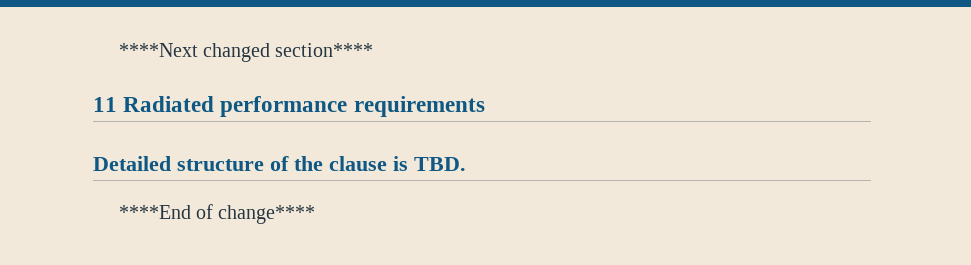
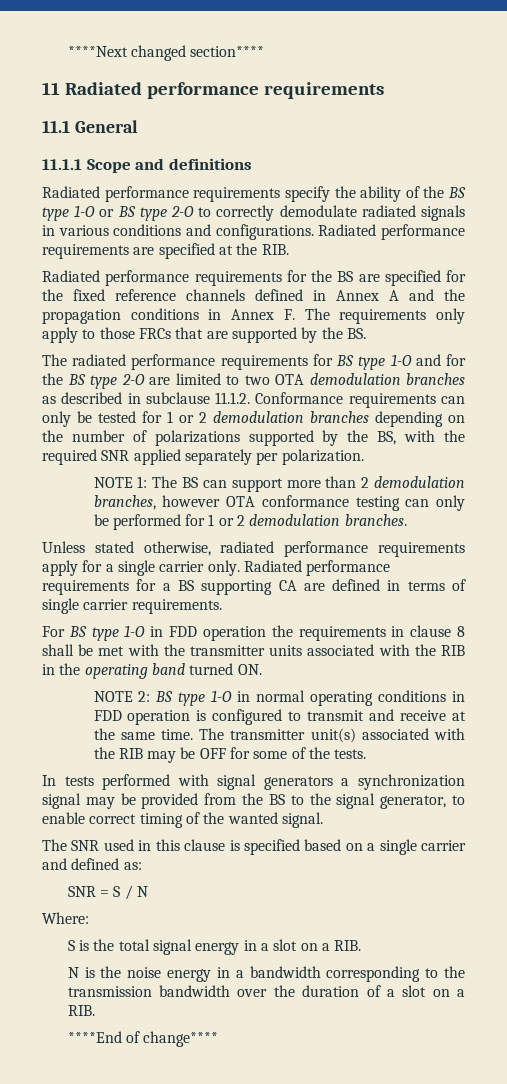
[93,156,466,171] Detailed structure of the clause is TBD. -> [42,120,138,133] [42,158,252,173] [42,186,466,202] [42,205,465,221] [42,224,466,240] [42,243,289,259] [42,270,466,286] [42,289,465,301] [42,308,466,324] [42,327,366,343] [42,354,467,370] [42,373,465,389] [42,392,466,408] [42,411,465,427] [42,430,466,446] [42,449,364,465] [93,476,465,492] [93,495,465,511] [93,514,407,530] [42,541,466,557] [42,560,391,576] [42,579,467,595] [42,598,222,614] [42,625,465,641] [42,644,465,656] [42,663,262,679] [93,690,465,706] [93,709,467,725] [93,728,466,743] [93,747,367,763] [42,774,465,790] [42,793,465,809] [42,812,323,828] [42,839,467,855] [42,858,142,870] [67,885,149,900] [42,912,89,924] [67,939,362,955] [67,966,465,982] [67,985,466,997] [67,1005,95,1016] 11.1 General // 11.1.1 Scope and definitions // Radiated performance requirements specify the ability of the BS type 1-O or BS type 2-O to correctly demodulate radiated signals in various conditions and configurations. Radiated performance requirements are specified at the RIB. // Radiated performance requirements for the BS are specified for the fixed reference channels defined in Annex A and the propagation conditions in Annex F. The requirements only apply to those FRCs that are supported by the BS. // The radiated performance requirements for BS type 1-O and for the BS type 2-O are limited to two OTA demodulation branches as described in subclause 11.1.2. Conformance requirements can only be tested for 1 or 2 demodulation branches depending on the number of polarizations supported by the BS, with the required SNR applied separately per polarization. // NOTE 1: The BS can support more than 2 demodulation branches, however OTA conformance testing can only be performed for 1 or 2 demodulation branches. // Unless stated otherwise, radiated performance requirements apply for a single carrier only. Radiated performance requirements for a BS supporting CA are defined in terms of single carrier requirements. // For BS type 1-O in FDD operation the requirements in clause 8 shall be met with the transmitter units associated with the RIB in the operating band turned ON. // NOTE 2: BS type 1-O in normal operating conditions in FDD operation is configured to transmit and receive at the same time. The transmitter unit(s) associated with the RIB may be OFF for some of the tests. // In tests performed with signal generators a synchronization signal may be provided from the BS to the signal generator, to enable correct timing of the wanted signal. // The SNR used in this clause is specified based on a single carrier and defined as: // SNR = S / N // Where: // S is the total signal energy in a slot on a RIB. // N is the noise energy in a bandwidth corresponding to the transmission bandwidth over the duration of a slot on a RIB.

